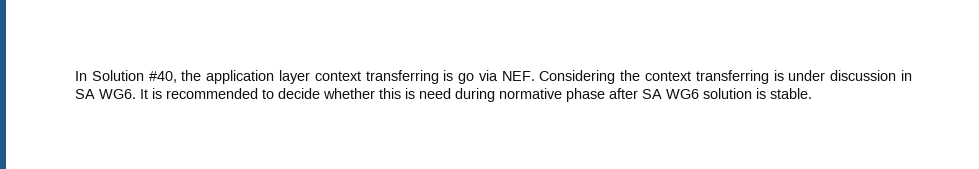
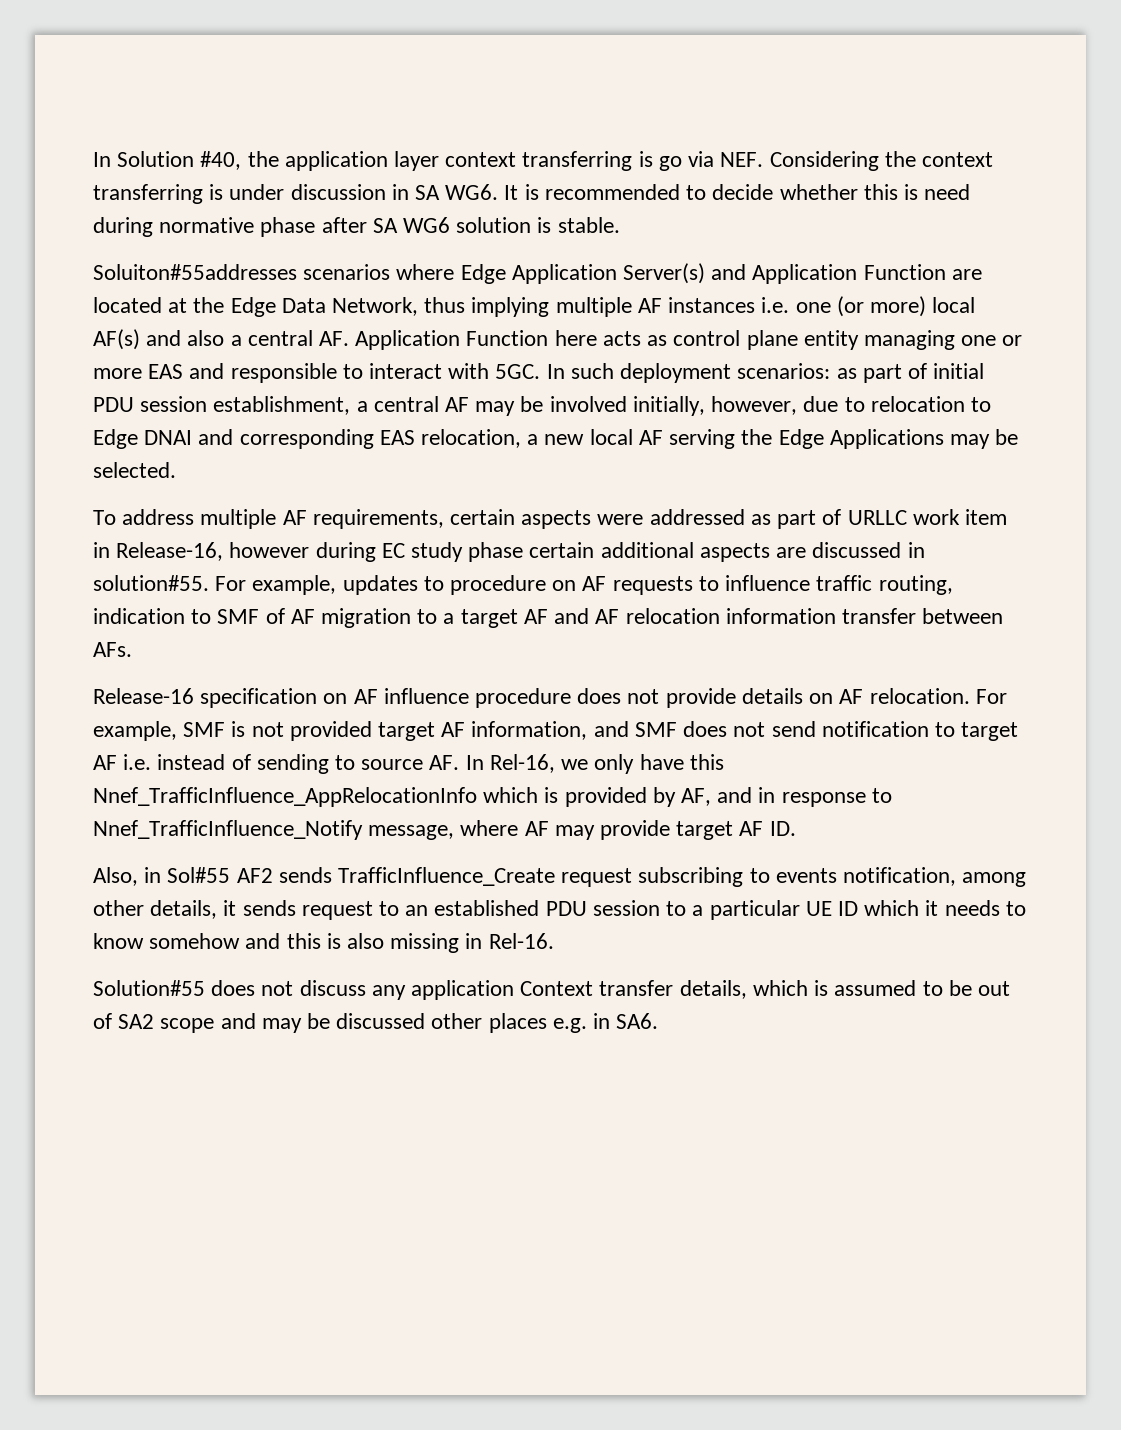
(812, 93) none -> [93,263,982,284] [93,296,976,317] [93,329,1023,350] [93,363,985,383] [93,396,991,416] [93,429,1019,449] [93,462,176,478] [93,509,1007,529] [93,542,925,562] [93,575,953,595] [93,608,1004,628] [93,642,132,657] [93,688,1007,708] [93,721,1019,741] [93,754,724,774] [93,787,892,807] [93,820,796,840] [93,867,1027,887] [93,900,1026,920] [93,933,554,953] [93,980,1010,1000] [93,1013,659,1033] // Soluiton#55addresses scenarios where Edge Application Server(s) and Application Function are located at the Edge Data Network, thus implying multiple AF instances i.e. one (or more) local AF(s) and also a central AF. Application Function here acts as control plane entity managing one or more EAS and responsible to interact with 5GC. In such deployment scenarios: as part of initial PDU session establishment, a central AF may be involved initially, however, due to relocation to Edge DNAI and corresponding EAS relocation, a new local AF serving the Edge Applications may be selected. // To address multiple AF requirements, certain aspects were addressed as part of URLLC work item in Release-16, however during EC study phase certain additional aspects are discussed in solution#55. For example, updates to procedure on AF requests to influence traffic routing, indication to SMF of AF migration to a target AF and AF relocation information transfer between AFs. // Release-16 specification on AF influence procedure does not provide details on AF relocation. For example, SMF is not provided target AF information, and SMF does not send notification to target AF i.e. instead of sending to source AF. In Rel-16, we only have this Nnef_TrafficInfluence_AppRelocationInfo which is provided by AF, and in response to Nnef_TrafficInfluence_Notify message, where AF may provide target AF ID. // Also, in Sol#55 AF2 sends TrafficInfluence_Create request subscribing to events notification, among other details, it sends request to an established PDU session to a particular UE ID which it needs to know somehow and this is also missing in Rel-16. // Solution#55 does not discuss any application Context transfer details, which is assumed to be out of SA2 scope and may be discussed other places e.g. in SA6.

